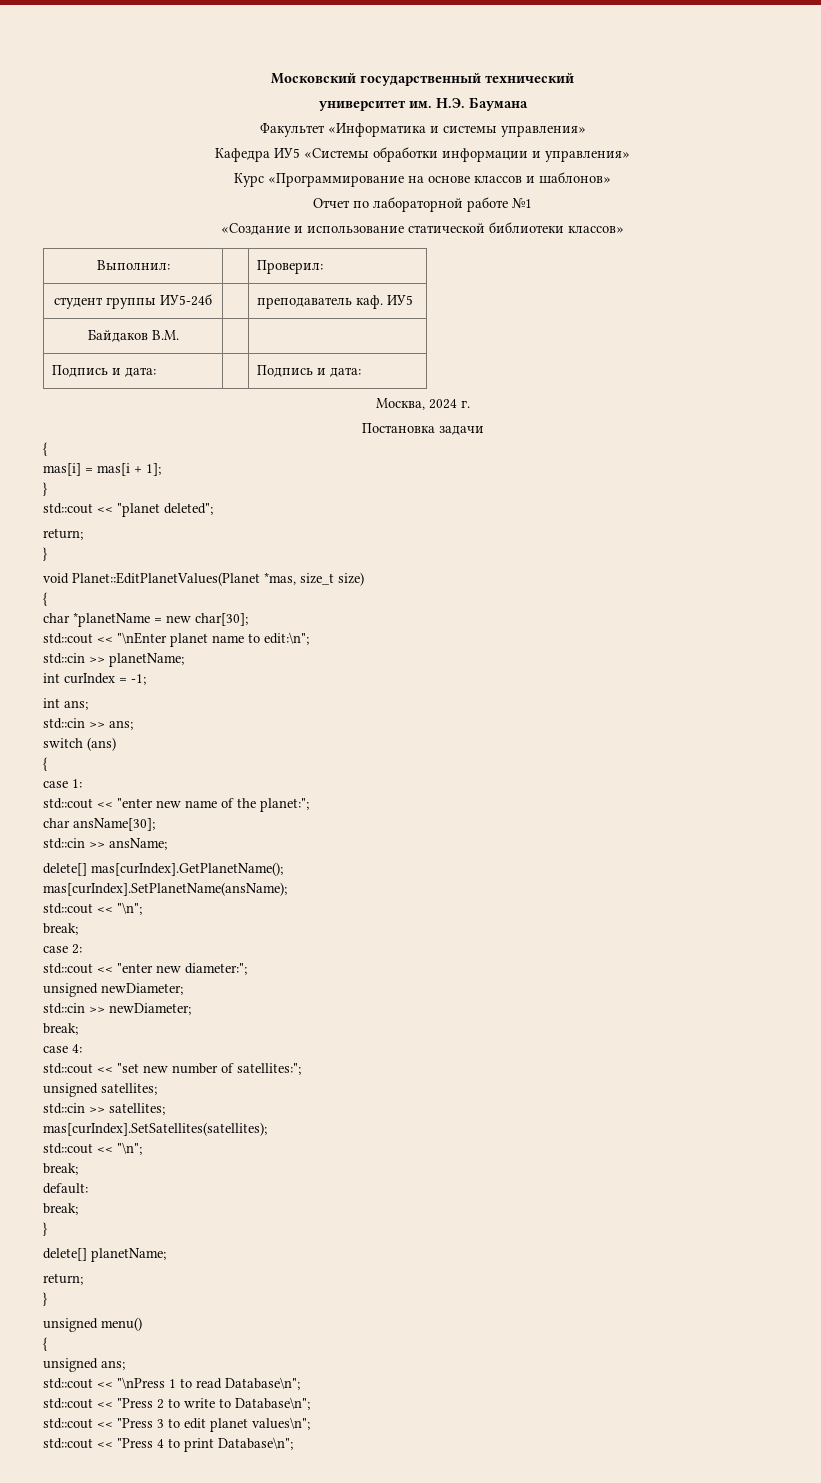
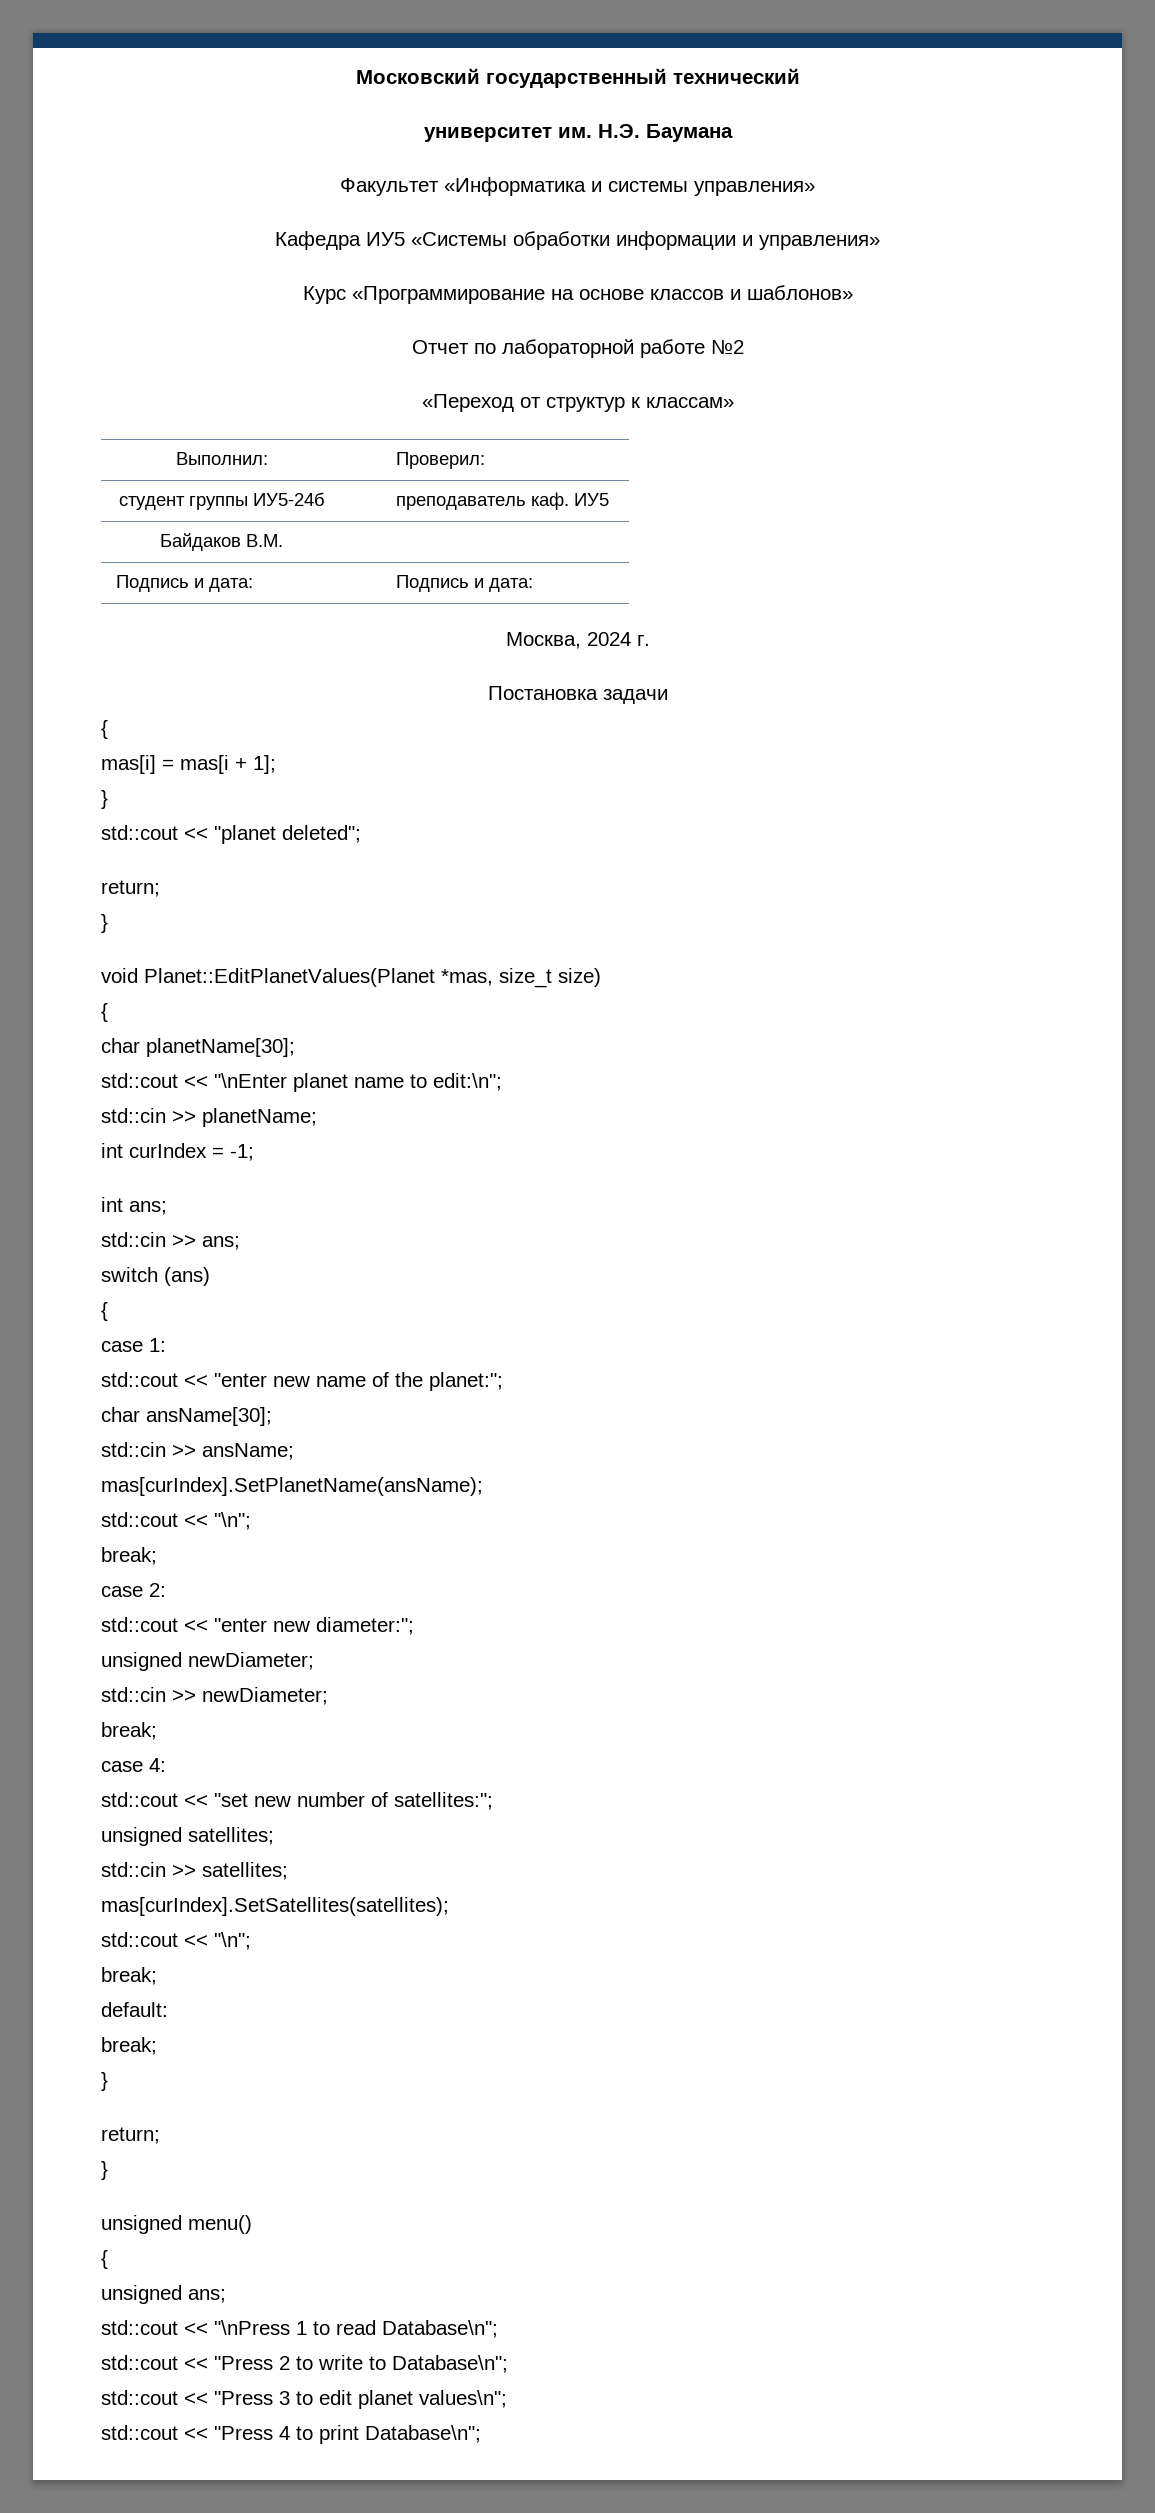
[512,198,532,209] [221,222,624,235] №1 // «Создание и использование статической библиотеки классов» -> [710,340,744,354] [421,394,734,412] №2 // «Переход от структур к классам»
[73,612,248,627] *planetName = new char[30]; -> [146,1038,295,1057] planetName[30];
[43,862,283,876] // delete[] mas[curIndex].GetPlanetName(); -> (294, 1451) none
[43,1248,166,1262] // delete[] planetName; -> (108, 2081) none

